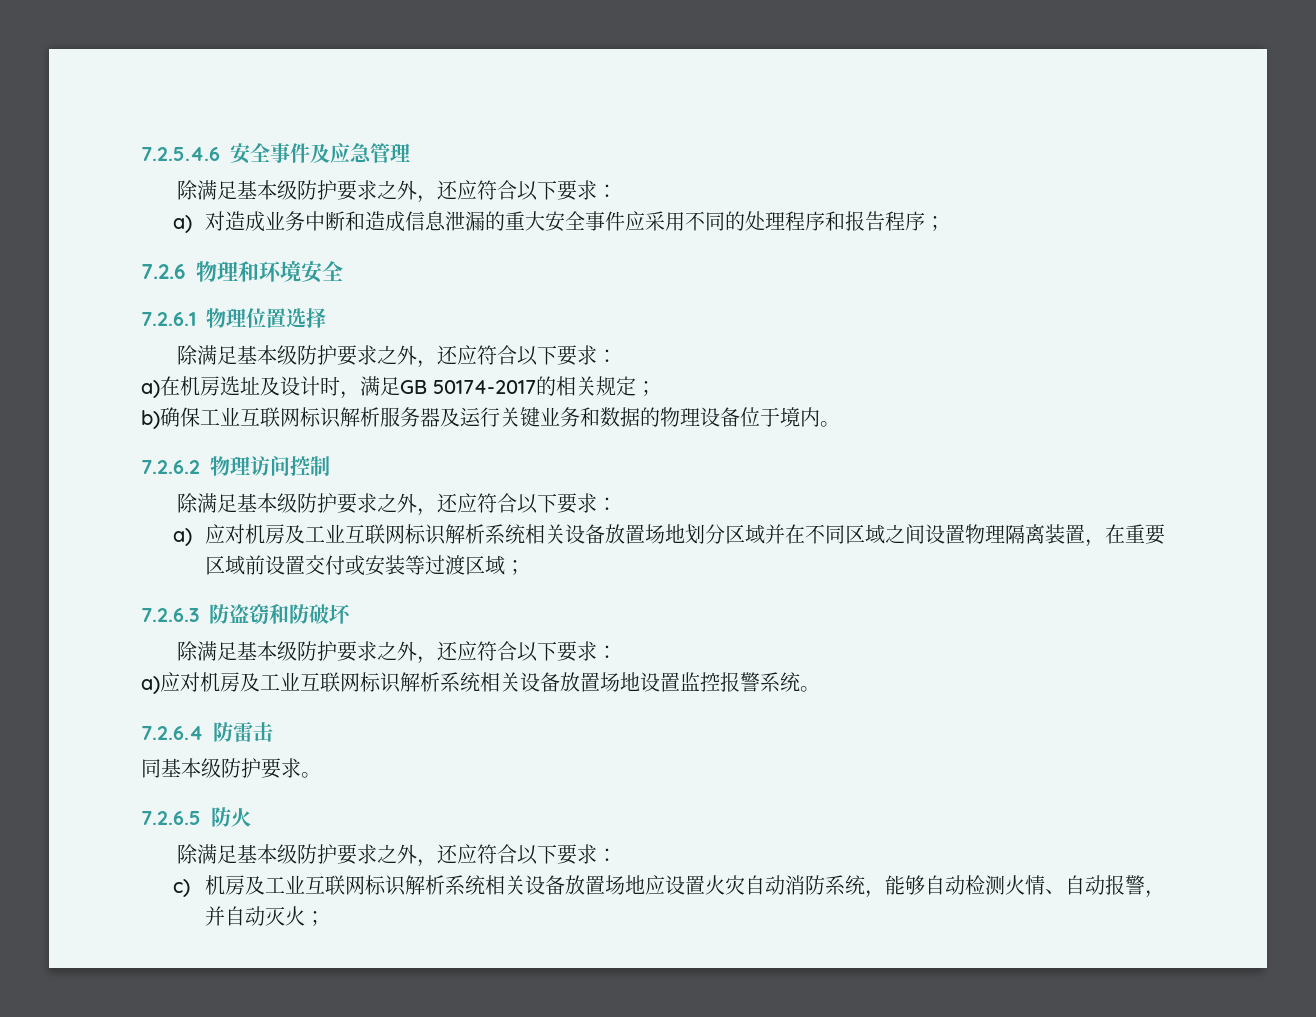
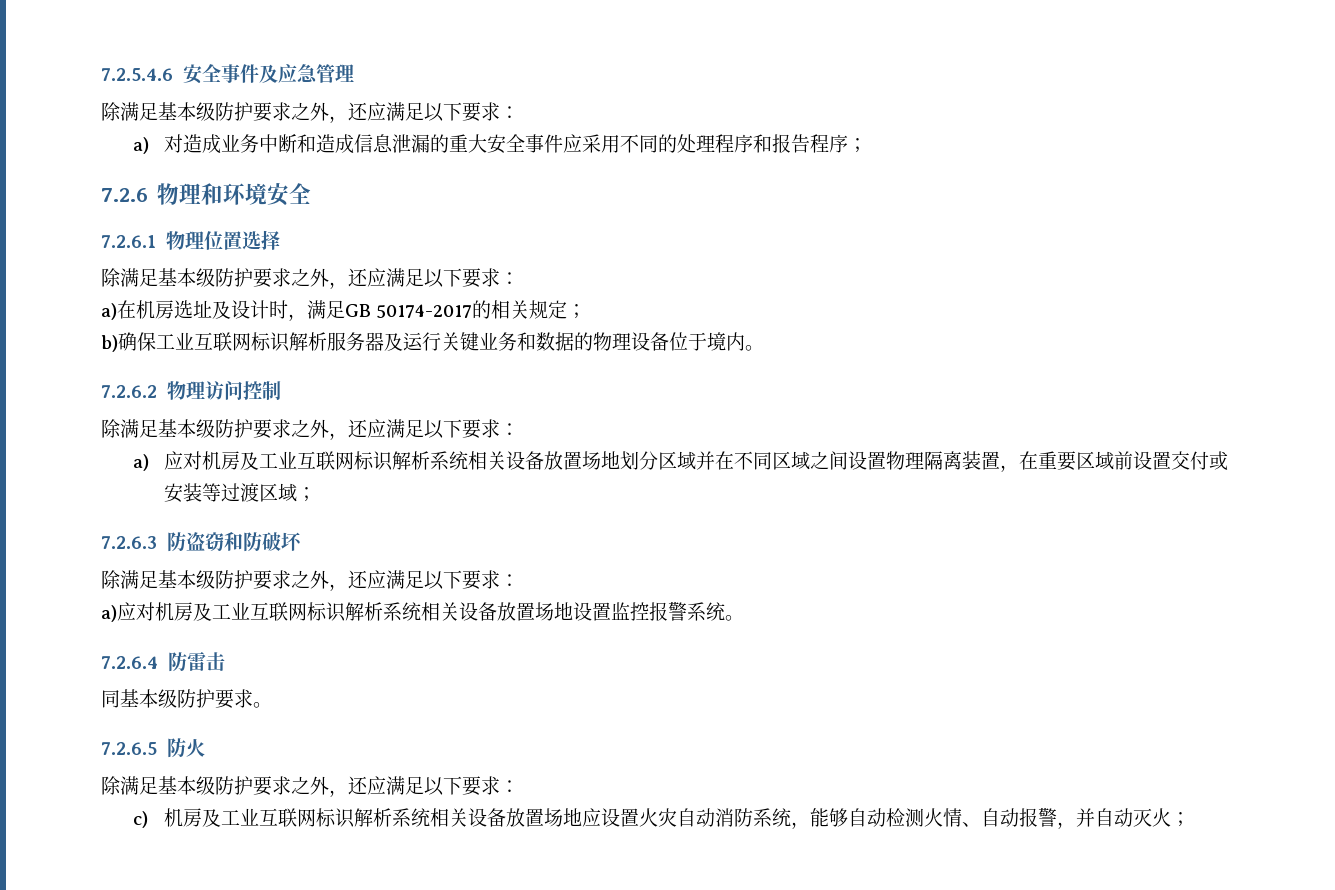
[476,180,517,200] 符合 -> [386,102,424,121] 满足
[476,345,517,365] 符合 -> [386,268,424,287] 满足
[476,493,517,513] 符合 -> [386,419,424,438] 满足
[476,641,517,661] 符合 -> [386,570,424,589] 满足
[476,844,517,864] 符合 -> [386,776,424,795] 满足

